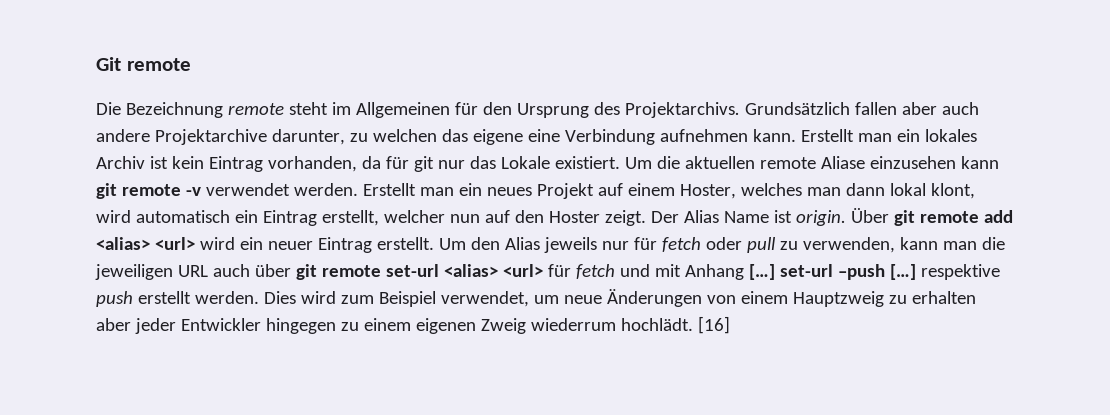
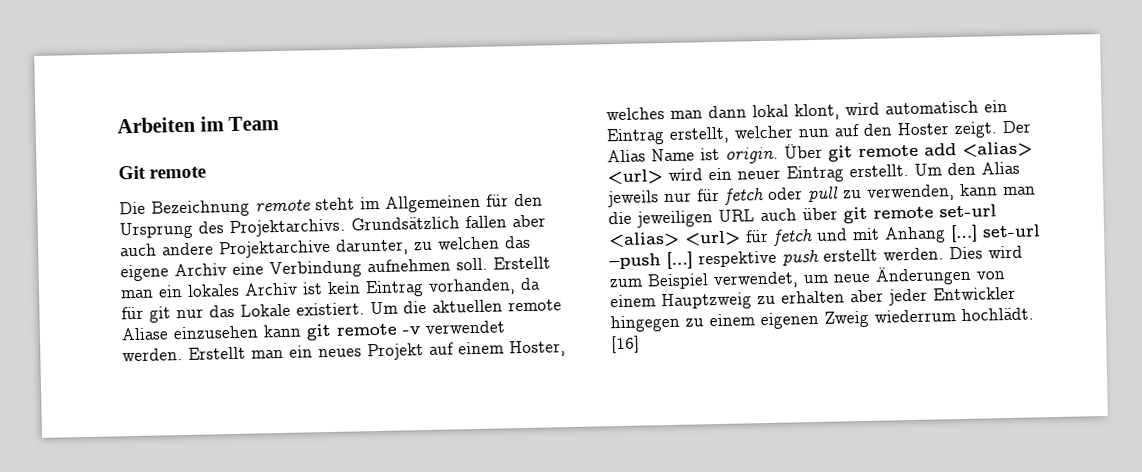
(96, 64) none -> [117,115,280,134] Arbeiten im Team //
(523, 137) none -> [174,263,227,277] Archiv
[752,129,796,142] kann. -> [456,257,488,271] soll.

